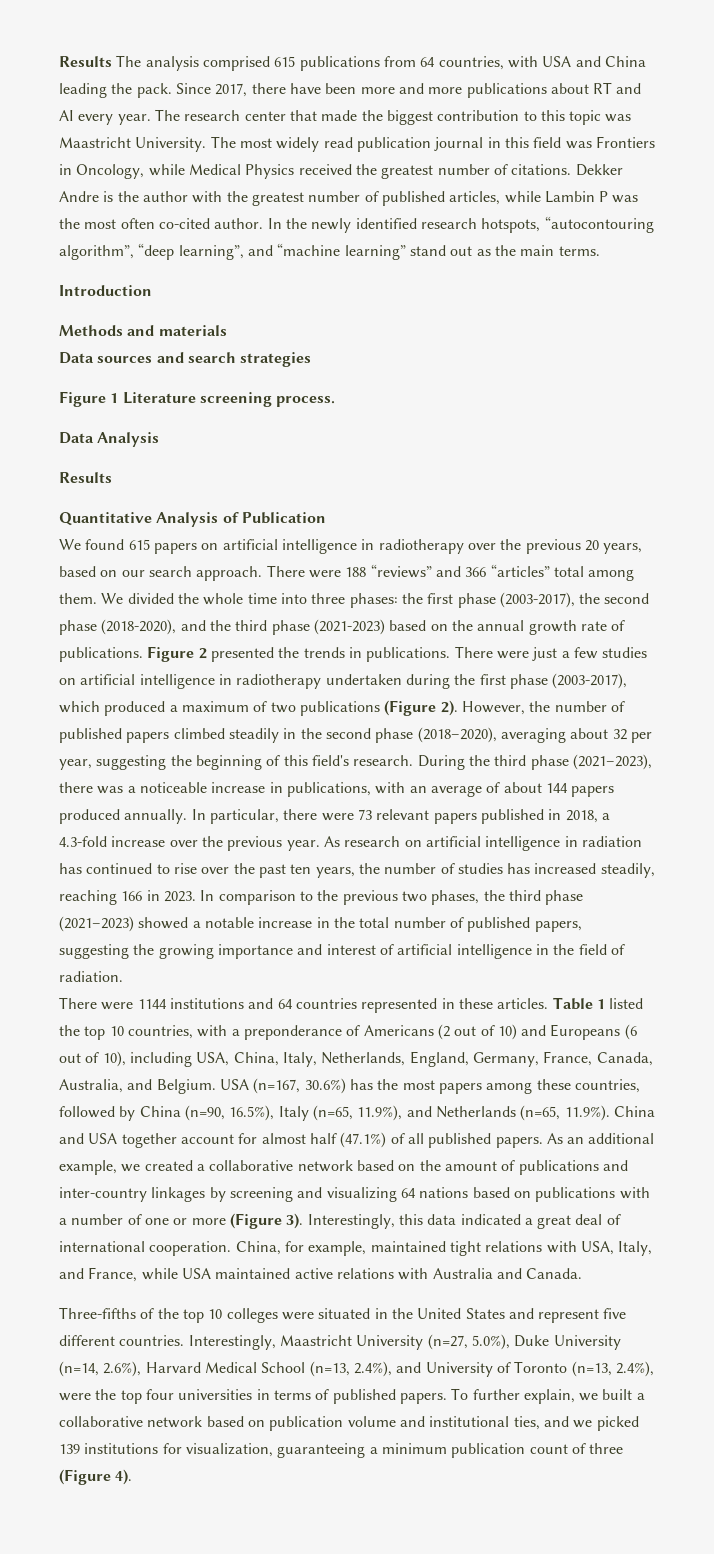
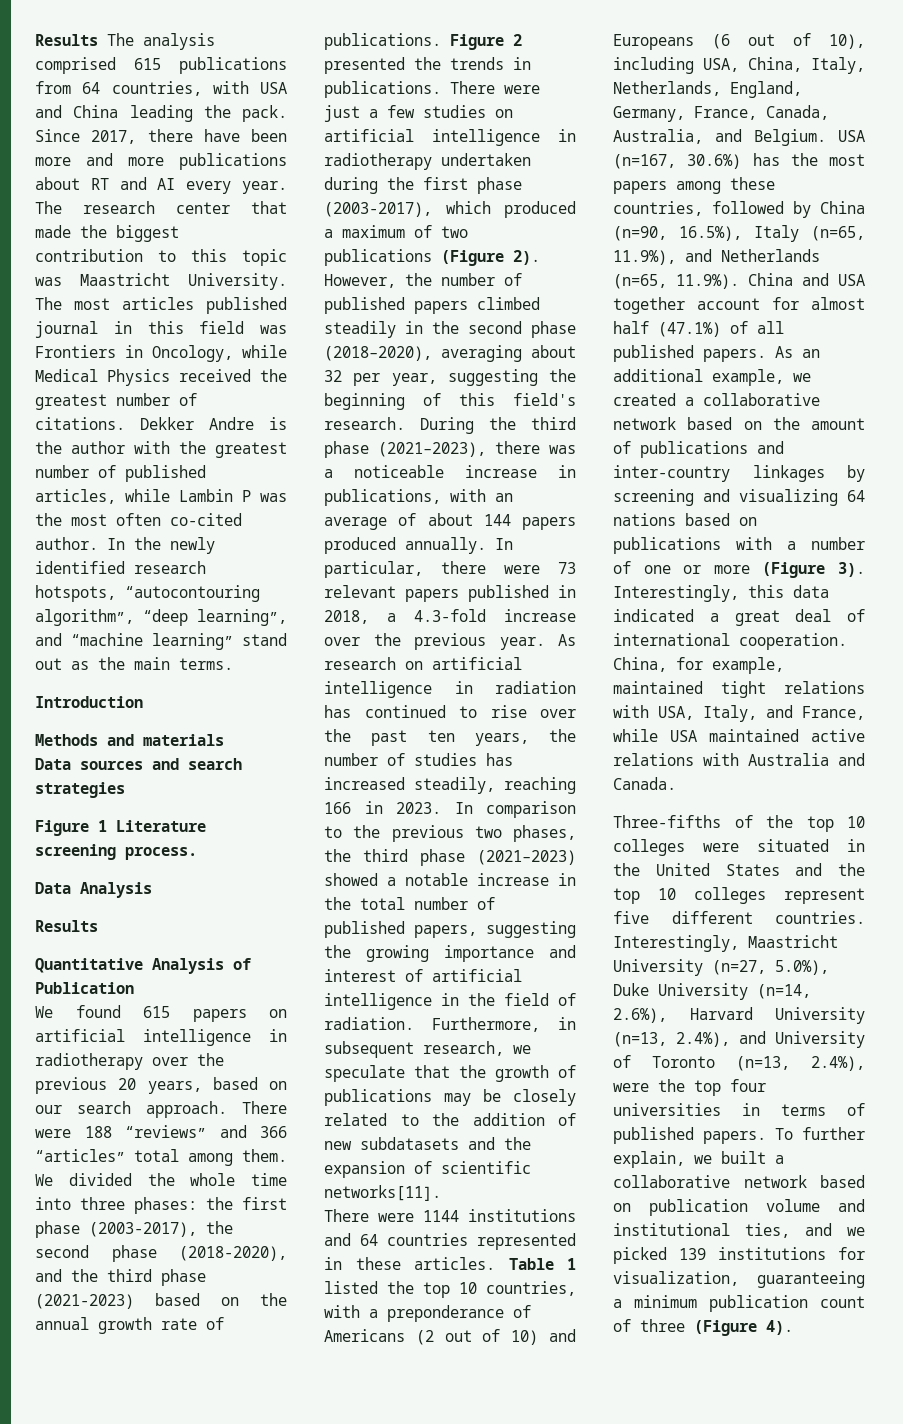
[276,137,431,152] widely read publication -> [122,297,287,314] articles published
(123, 976) none -> [432,1017,576,1032] [324,1041,531,1058] [324,1065,576,1082] [324,1089,576,1106] [324,1113,576,1126] [324,1137,531,1150] [324,1161,531,1178] [324,1185,441,1201] Furthermore, in subsequent research, we speculate that the growth of publications may be closely related to the addition of new subdatasets and the expansion of scientific networks[11].
(534, 1313) none -> [838,863,865,876] [613,887,766,904] the top 10 colleges
[204,1362,306,1373] Medical School -> [775,1007,865,1024] University

